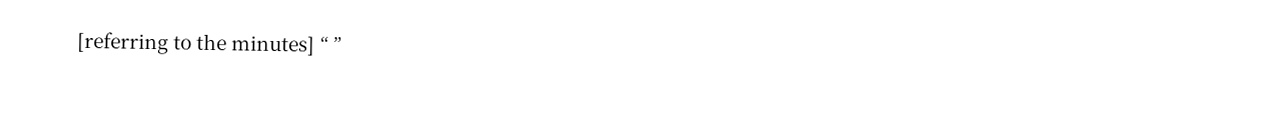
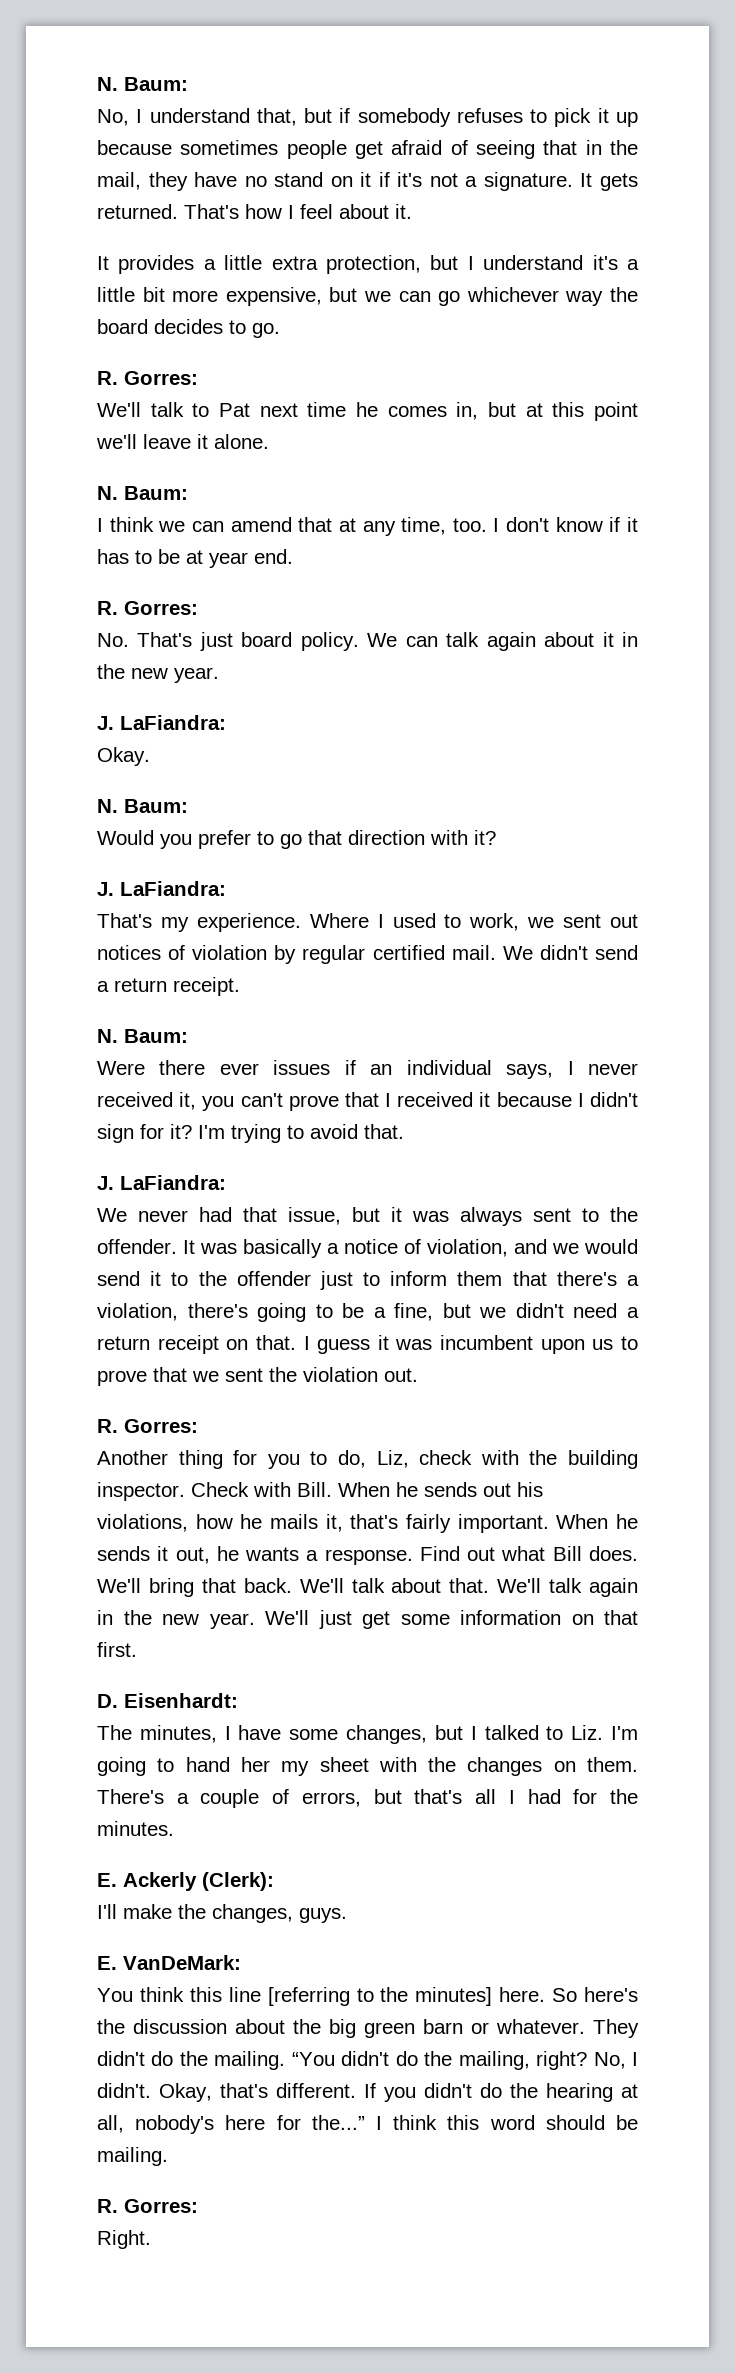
[77,31,342,56] [referring to the minutes] “ ” -> [97,77,188,91] [97,108,638,127] [97,140,638,159] [97,172,639,191] [97,204,412,219] [97,255,639,274] [97,287,639,306] [97,319,280,338] [97,371,198,385] [97,402,639,421] [96,434,269,449] [97,486,188,500] [97,517,639,536] [97,549,293,568] [97,601,198,615] [97,632,638,651] [97,664,219,683] [97,715,226,730] [97,747,150,766] [97,799,188,813] [97,830,496,849] [97,881,226,896] [97,913,638,932] [97,945,638,964] [97,977,240,996] [97,1029,188,1043] [97,1060,639,1079] [97,1092,638,1111] [97,1124,404,1143] [97,1175,226,1190] [97,1207,638,1226] [97,1239,638,1258] [97,1271,639,1290] [97,1303,639,1322] [97,1335,638,1354] [97,1367,418,1386] [97,1419,198,1433] [97,1450,639,1469] [97,1482,543,1501] [97,1514,638,1533] [97,1546,638,1565] [97,1578,638,1597] [97,1610,638,1629] [97,1642,137,1657] [97,1693,238,1708] [97,1725,638,1744] [97,1757,638,1776] [97,1789,639,1808] [97,1821,174,1836] [97,1872,274,1891] [97,1904,347,1923] [97,1955,241,1970] [97,1987,638,2006] [97,2019,639,2038] [97,2051,638,2070] [97,2083,638,2102] [97,2115,638,2134] [97,2147,168,2166] [97,2199,198,2213] [97,2230,151,2249] N. Baum: // No, I understand that, but if somebody refuses to pick it up because sometimes people get afraid of seeing that in the mail, they have no stand on it if it's not a signature. It gets returned. That's how I feel about it. // It provides a little extra protection, but I understand it's a little bit more expensive, but we can go whichever way the board decides to go. // R. Gorres: // We'll talk to Pat next time he comes in, but at this point we'll leave it alone. // N. Baum: // I think we can amend that at any time, too. I don't know if it has to be at year end. // R. Gorres: // No. That's just board policy. We can talk again about it in the new year. // J. LaFiandra: // Okay. // N. Baum: // Would you prefer to go that direction with it? // J. LaFiandra: // That's my experience. Where I used to work, we sent out notices of violation by regular certified mail. We didn't send a return receipt. // N. Baum: // Were there ever issues if an individual says, I never received it, you can't prove that I received it because I didn't sign for it? I'm trying to avoid that. // J. LaFiandra: // We never had that issue, but it was always sent to the offender. It was basically a notice of violation, and we would send it to the offender just to inform them that there's a violation, there's going to be a fine, but we didn't need a return receipt on that. I guess it was incumbent upon us to prove that we sent the violation out. // R. Gorres: // Another thing for you to do, Liz, check with the building inspector. Check with Bill. When he sends out his violations, how he mails it, that's fairly important. When he sends it out, he wants a response. Find out what Bill does. We'll bring that back. We'll talk about that. We'll talk again in the new year. We'll just get some information on that first. // D. Eisenhardt: // The minutes, I have some changes, but I talked to Liz. I'm going to hand her my sheet with the changes on them. There's a couple of errors, but that's all I had for the minutes. // E. Ackerly (Clerk): // I'll make the changes, guys. // E. VanDeMark: // You think this line [referring to the minutes] here. So here's the discussion about the big green barn or whatever. They didn't do the mailing. “You didn't do the mailing, right? No, I didn't. Okay, that's different. If you didn't do the hearing at all, nobody's here for the...” I think this word should be mailing. // R. Gorres: // Right.

